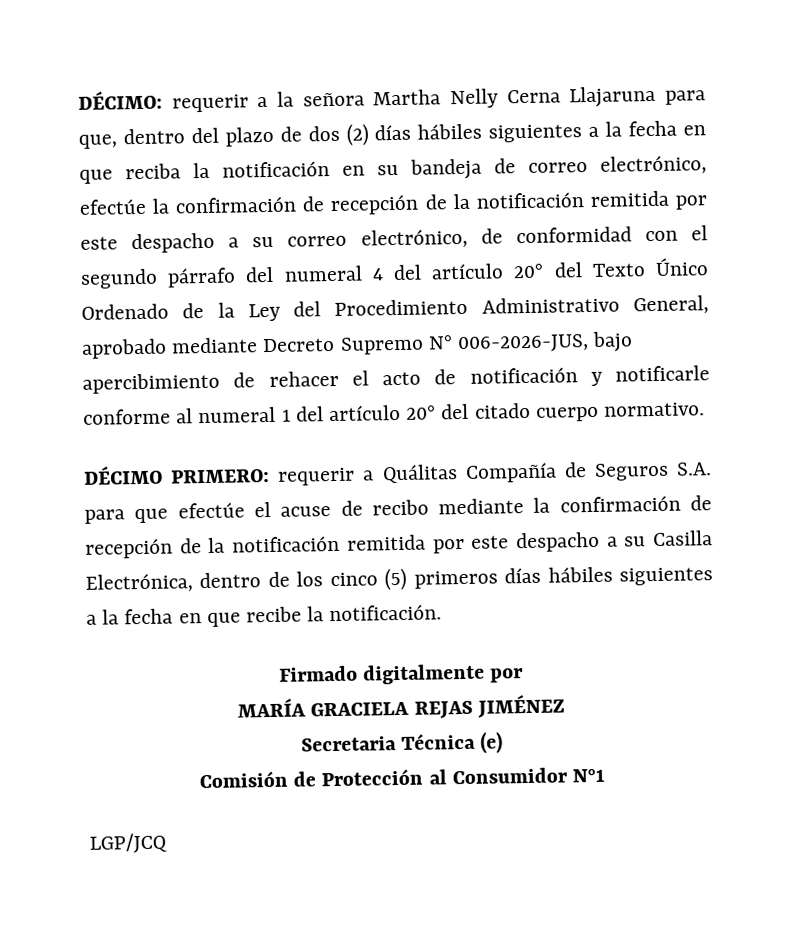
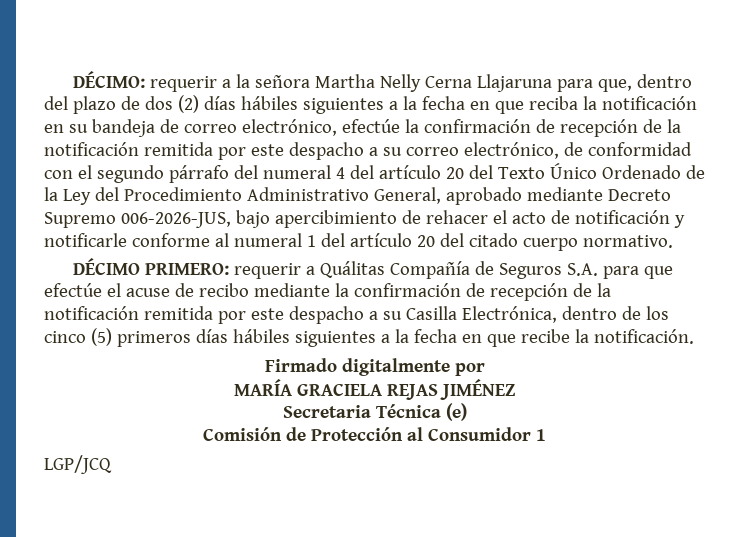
[513,263,545,279] 20° -> [445,167,464,179] 20
[427,335,453,350] N° -> (116, 220) none
[406,405,437,420] 20° -> [416,235,435,247] 20
[572,767,606,783] N°1 -> [535,429,546,441] 1

